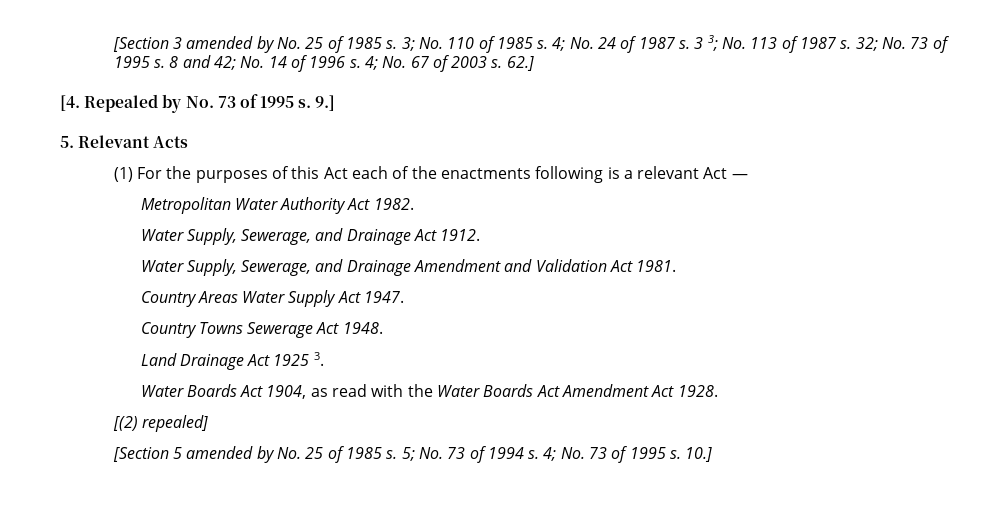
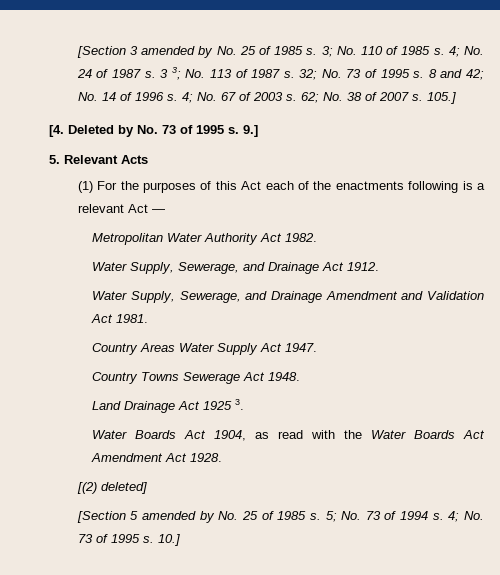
[506,56,534,71] 62.] -> [300,92,456,104] 62; No. 38 of 2007 s. 105.]
[84,94,159,112] Repealed -> [68,125,114,134] Deleted
[141,415,208,432] repealed] -> [100,482,147,494] deleted]

